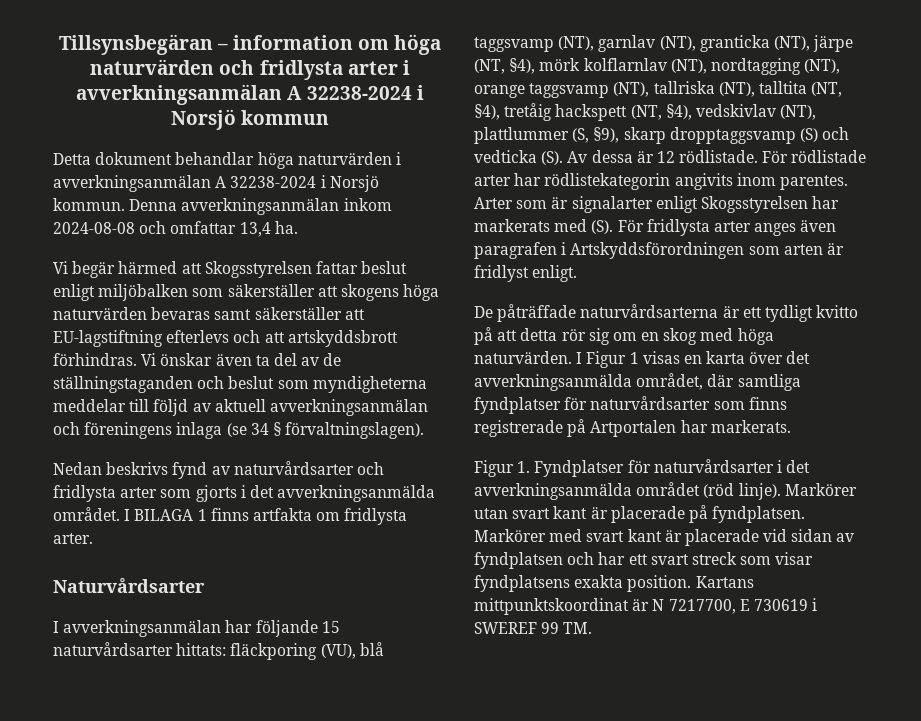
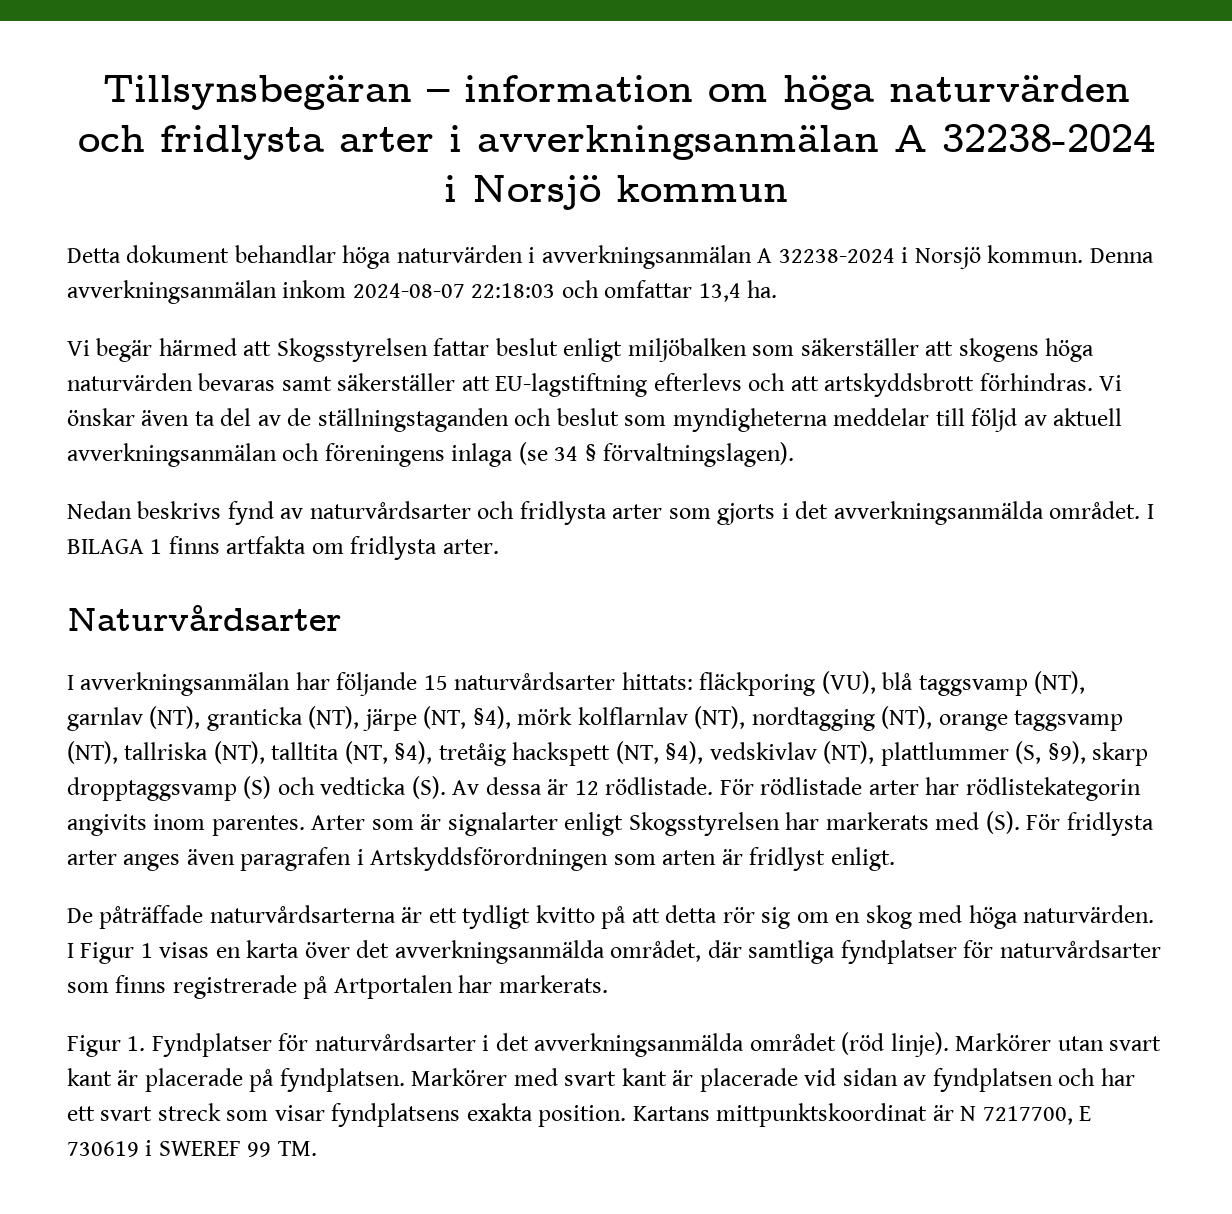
[53,222,135,234] 2024-08-08 -> [352,283,556,298] 2024-08-07 22:18:03

